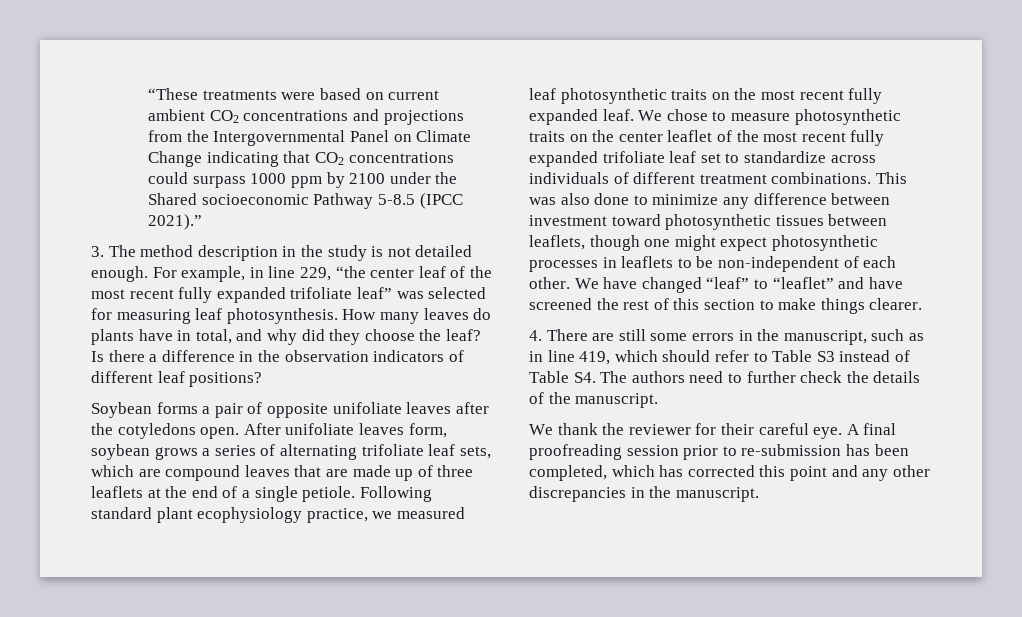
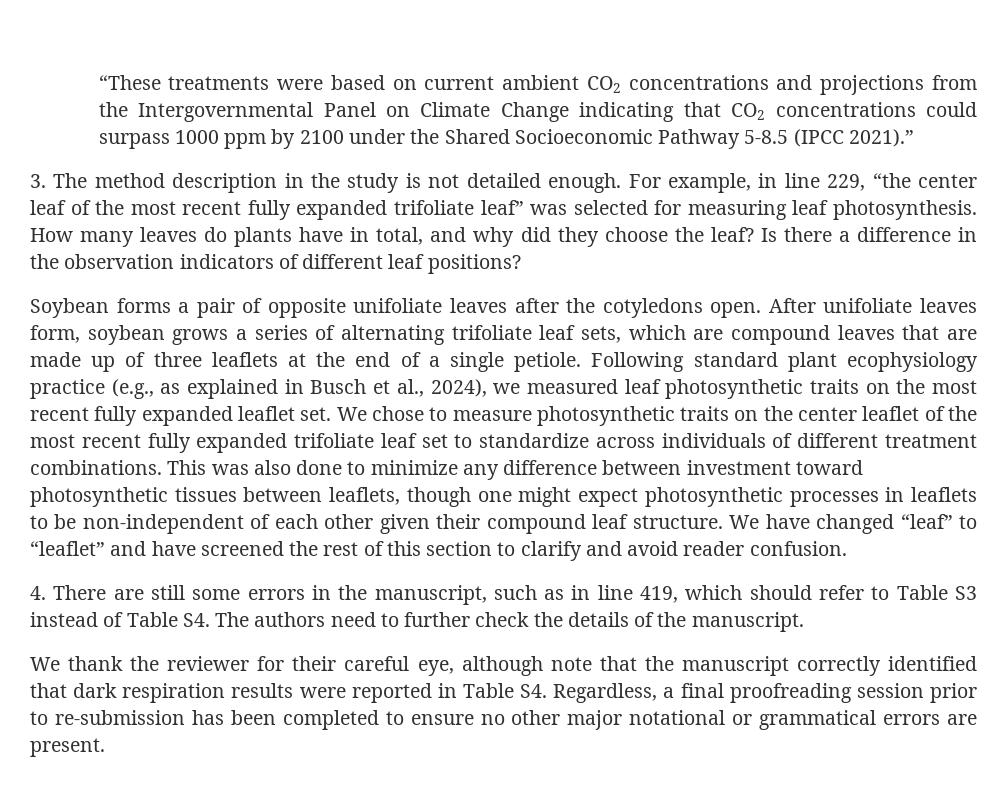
[201,194,309,205] socioeconomic -> [514,129,653,144] Socioeconomic
[306,508,368,523] practice, -> [30,379,487,399] practice (e.g., as explained in Busch et al., 2024),
[602,109,634,121] leaf. -> [237,406,332,421] leaflet set.
[529,277,570,289] other. -> [324,514,723,534] other given their compound leaf structure.
[778,298,923,314] make things clearer. -> [520,541,847,561] clarify and avoid reader confusion.
[813,424,860,439] eye. A -> [417,656,977,676] [30,683,675,703] eye, although note that the manuscript correctly identified that dark respiration results were reported in Table S4. Regardless, a
[529,465,930,481] [529,486,759,502] completed, which has corrected this point and any other discrepancies in the manuscript. -> [282,710,978,730] [30,738,105,757] completed to ensure no other major notational or grammatical errors are present.

